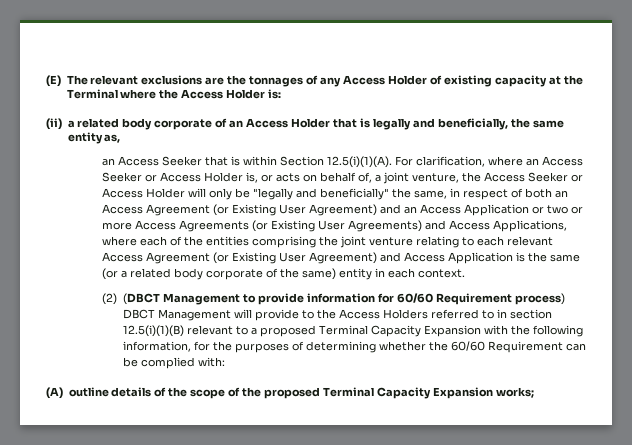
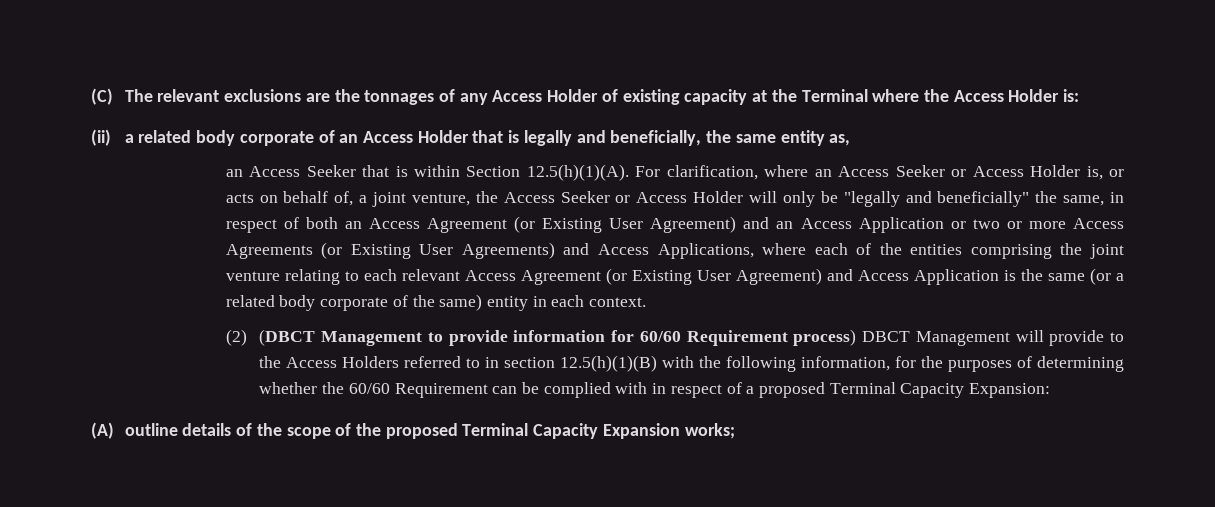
[46,75,61,87] (E) -> [91,88,113,105] (C)
[327,156,393,168] 12.5(i)(1)(A). -> [526,164,629,181] 12.5(h)(1)(A).
[122,325,481,337] 12.5(i)(1)(B) relevant to a proposed Terminal Capacity Expansion -> [560,355,658,372] 12.5(h)(1)(B)
[197,357,225,367] with: -> [615,382,1051,398] with in respect of a proposed Terminal Capacity Expansion:

